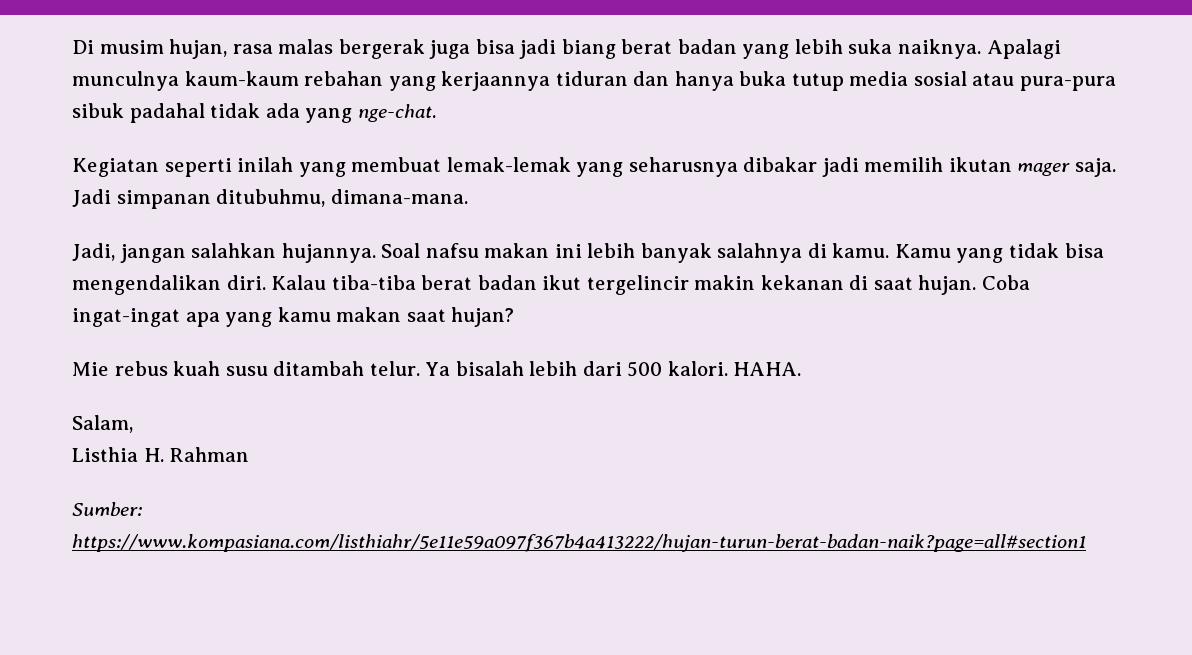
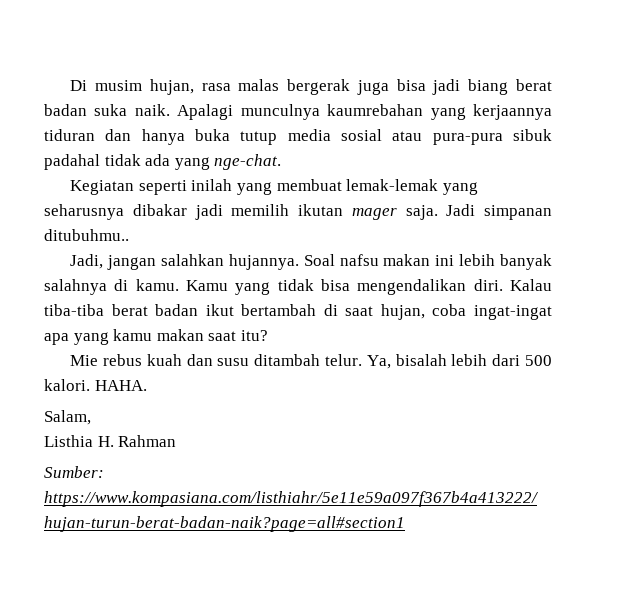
[742,39,1061,59] [72,71,384,91] yang lebih suka naiknya. Apalagi munculnya kaum-kaum rebahan -> [94,104,424,120] suka naik. Apalagi munculnya kaumrebahan
[216,189,468,207] ditubuhmu, dimana-mana. -> [44,229,129,241] ditubuhmu..
[586,275,1030,295] tergelincir makin kekanan di saat hujan. Coba -> [241,304,467,320] bertambah di saat hujan, coba
[451,307,515,327] hujan? -> [240,330,268,341] itu?
(221, 368) none -> [186,354,213,366] dan
[425,362,451,376] Ya -> [366,355,391,369] Ya,

